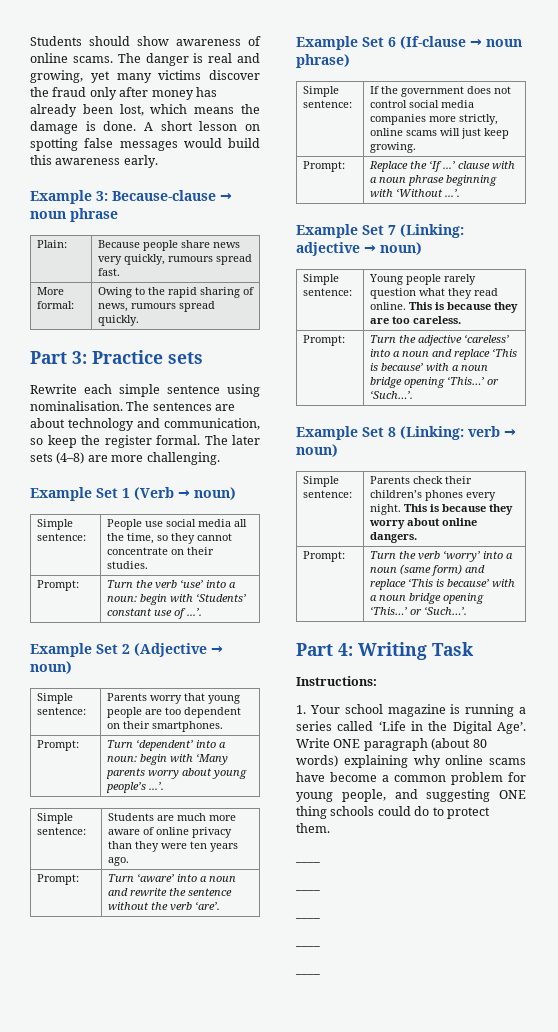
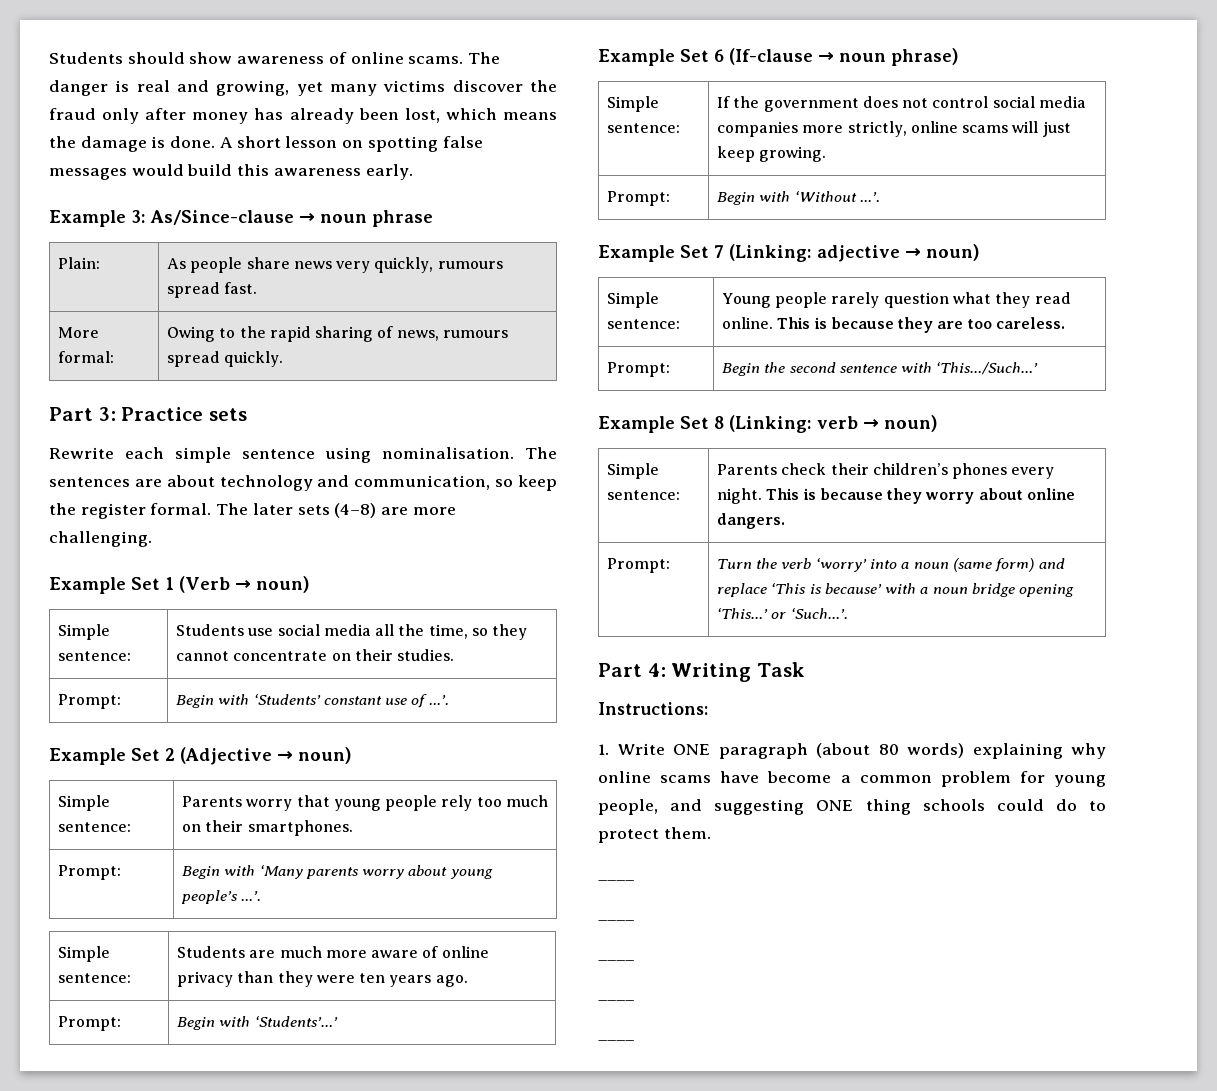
[112,190,216,201] Because-clause -> [150,210,294,225] As/Since-clause
[97,240,140,248] Because -> [166,258,186,269] As
[106,519,142,530] People -> [175,624,244,636] Students
[106,579,236,589] [106,594,167,605] Turn the verb ‘use’ into a noun: begin -> [175,695,214,708] Begin
[144,707,241,718] are too dependent -> [441,795,549,811] rely too much
[106,739,226,751] [106,754,167,765] Turn ‘dependent’ into a noun: begin -> [181,866,220,879] Begin
[107,873,236,882] [107,888,232,896] [107,901,220,911] Turn ‘aware’ into a noun and rewrite the sentence without the verb ‘are’. -> [176,1016,338,1030] Begin with ‘Students’…’
[368,160,515,172] [369,175,497,186] Replace the ‘If ...’ clause with a noun phrase beginning -> [716,192,755,205] Begin
[369,334,509,346] [369,348,517,360] [369,363,488,371] [369,376,499,388] [369,390,413,399] Turn the adjective ‘careless’ into a noun and replace ‘This is because’ with a noun bridge opening ‘This…’ or ‘Such…’. -> [721,362,1039,376] Begin the second sentence with ‘This…/Such…’
[309,704,526,717] [296,721,526,734] Your school magazine is running a series called ‘Life in the Digital Age’. -> (609, 749) none

